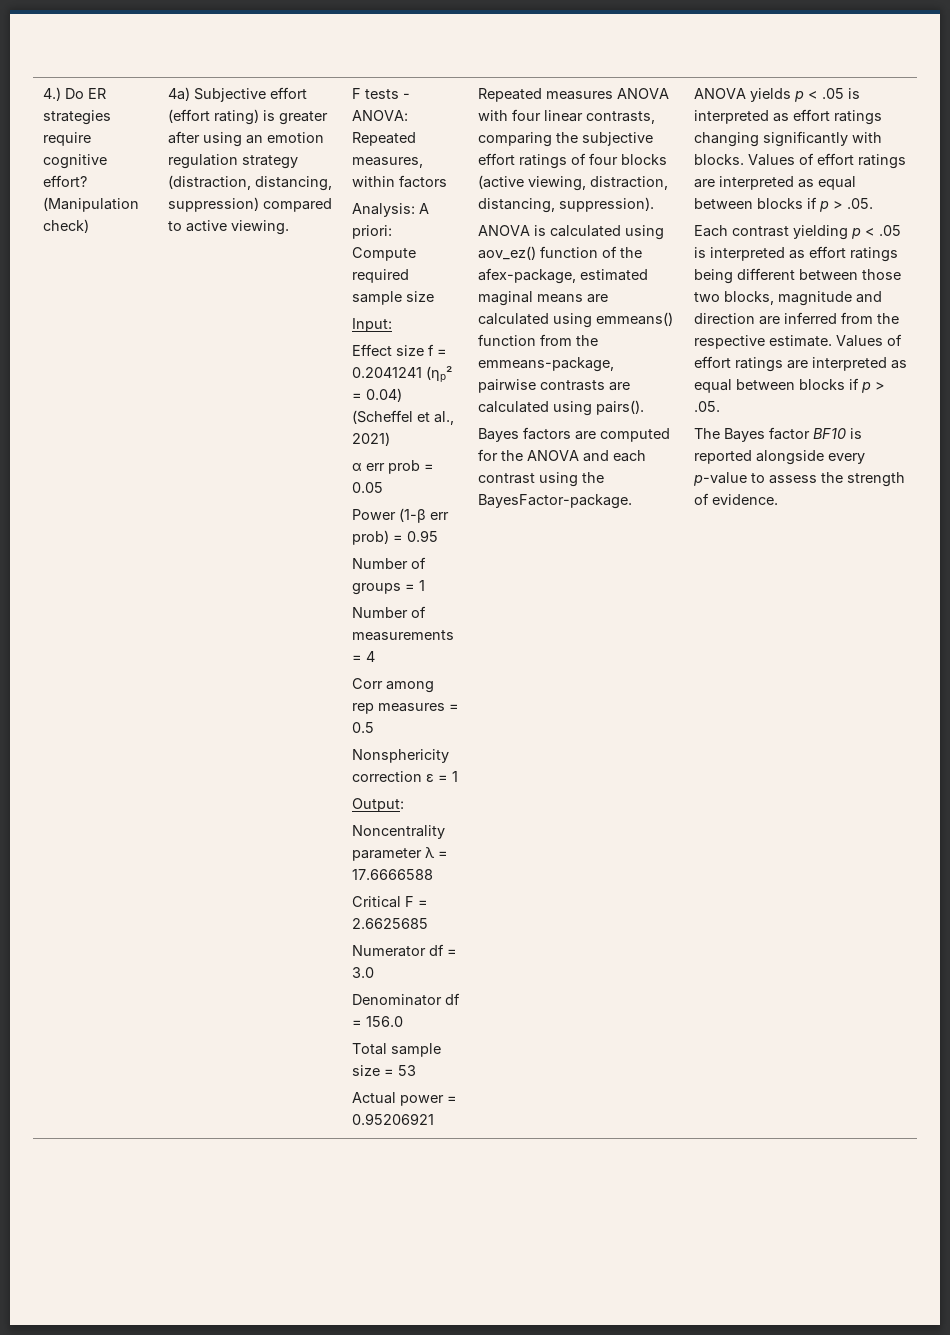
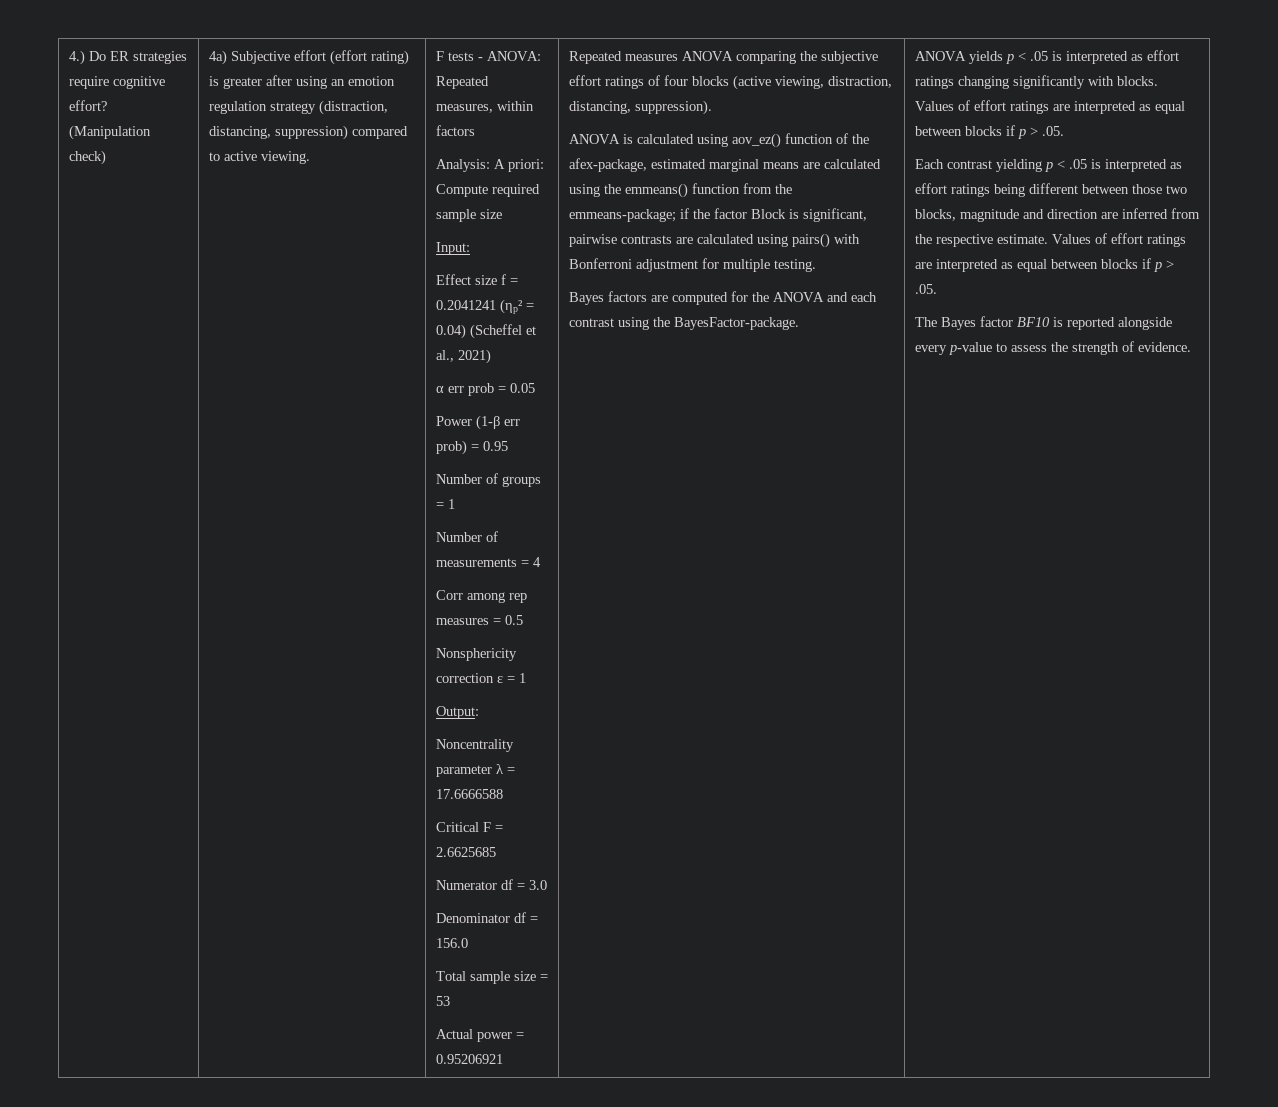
[477,109,655,124] with four linear contrasts, -> (733, 56) none
[477,291,533,306] maginal -> [708,159,759,172] marginal
(592, 320) none -> [603,184,621,194] the
[477,357,614,372] emmeans-package, -> [568,208,867,222] emmeans-package; if the factor Block is significant,
[595,400,644,415] pairs(). -> [791,233,860,248] [568,258,816,272] pairs() with Bonferroni adjustment for multiple testing.

